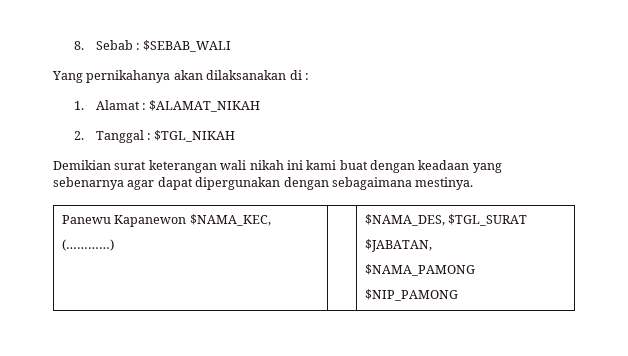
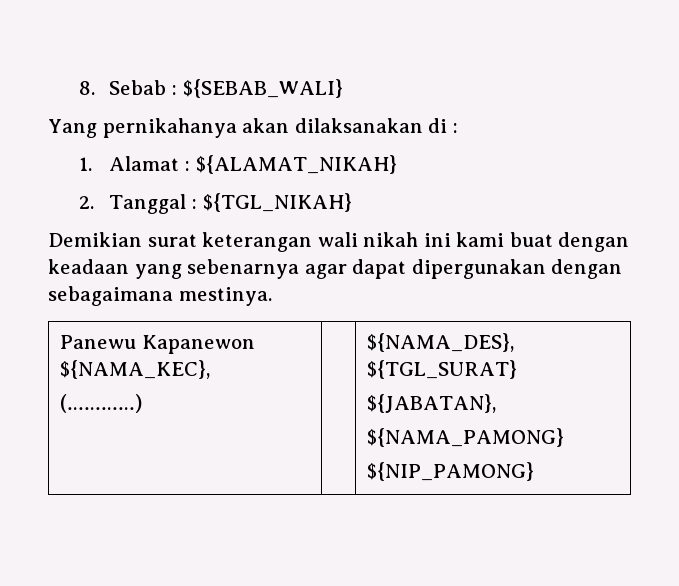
[143,40,232,52] $SEBAB_WALI -> [182,79,343,98] ${SEBAB_WALI}
[149,100,261,112] $ALAMAT_NIKAH -> [195,155,397,174] ${ALAMAT_NIKAH}
[154,130,236,142] $TGL_NIKAH -> [202,193,352,212] ${TGL_NIKAH}
[189,214,271,226] $NAMA_KEC, -> [60,360,211,379] ${NAMA_KEC},
[364,214,528,226] [364,239,432,252] [364,264,475,276] [364,289,458,301] $NAMA_DES, $TGL_SURAT // $JABATAN, // $NAMA_PAMONG // $NIP_PAMONG -> [367,333,515,352] [367,360,518,379] [367,394,497,413] [367,428,565,447] [367,462,535,481] ${NAMA_DES}, ${TGL_SURAT} // ${JABATAN}, // ${NAMA_PAMONG} // ${NIP_PAMONG}

